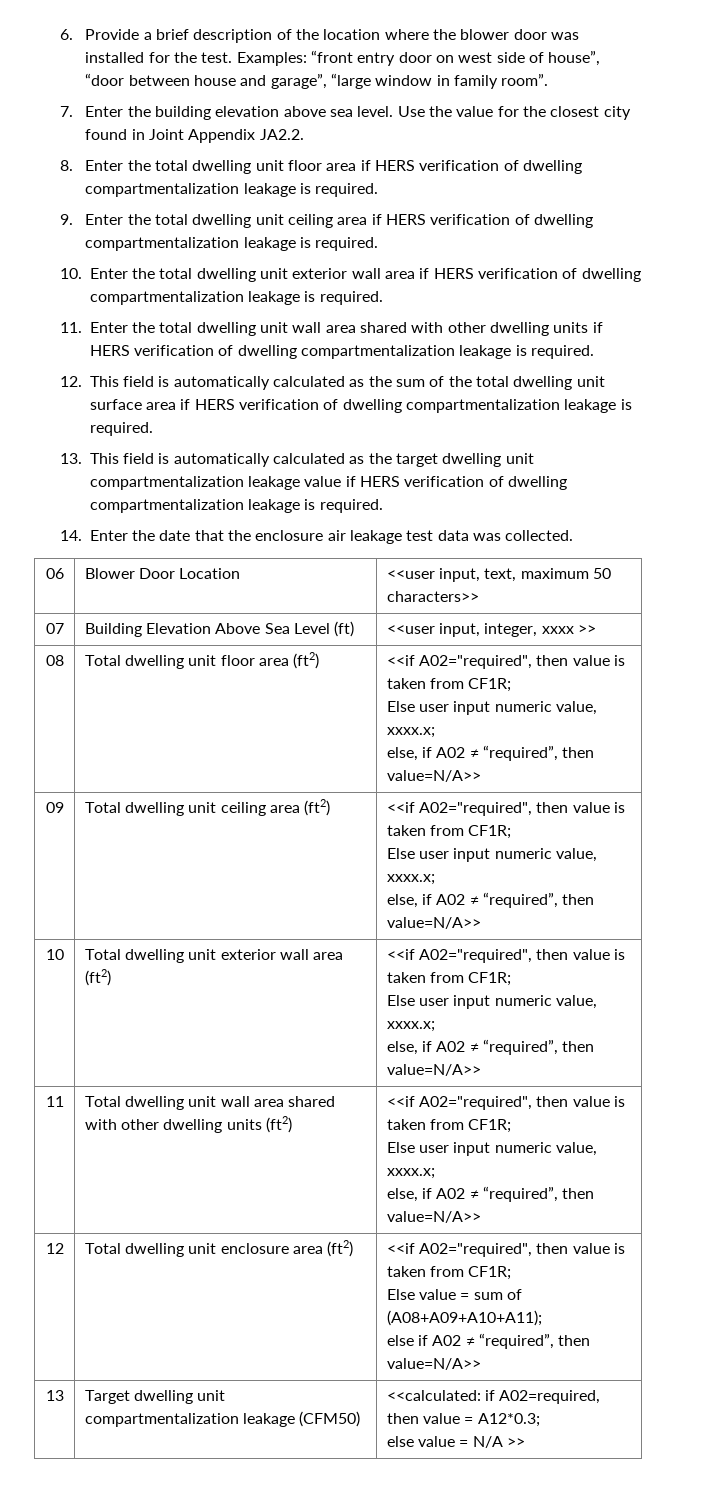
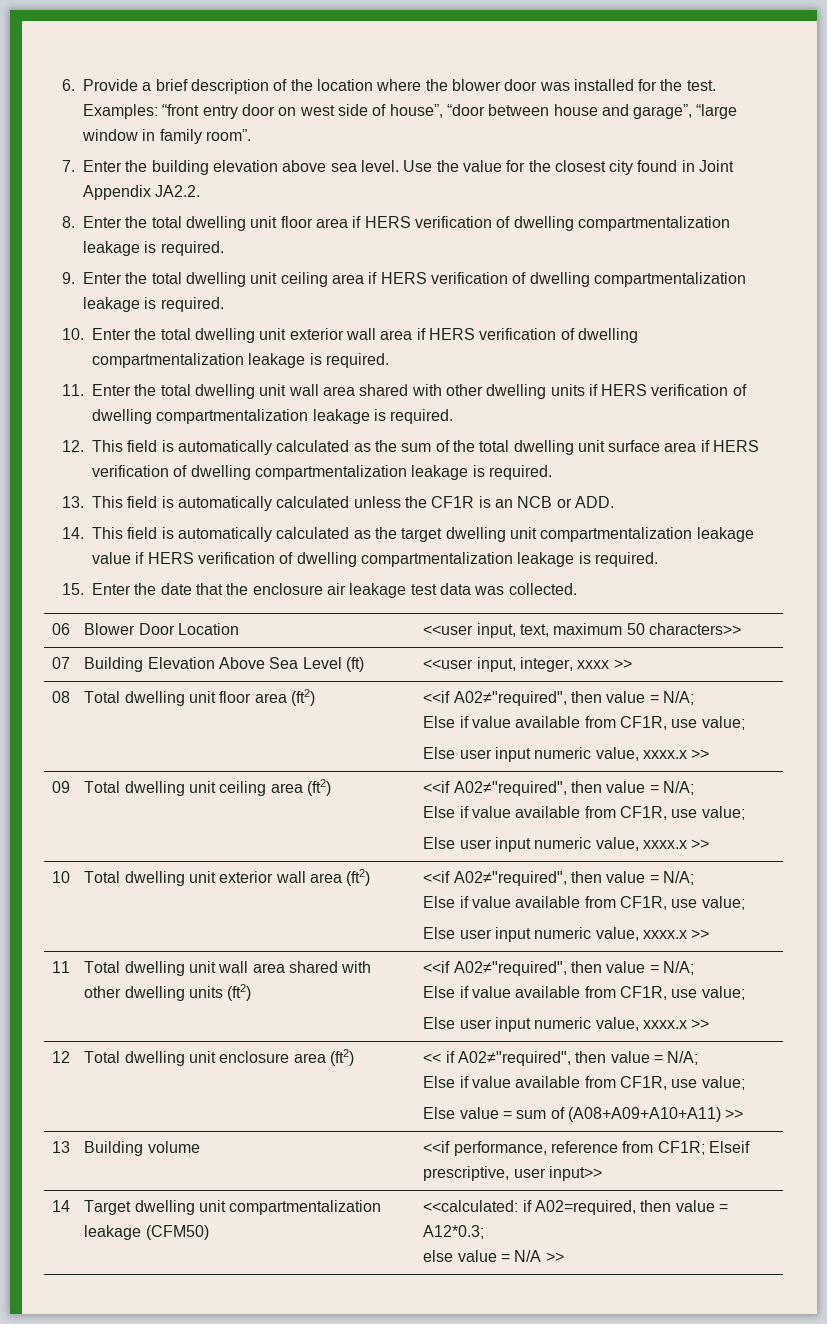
(345, 458) none -> [353,496,614,508] [62,527,350,542] unless the CF1R is an NCB or ADD. // 14. This field is automatically calculated
[59,530,82,541] 14. -> [62,583,85,595] 15.
[418,655,625,669] [386,678,512,692] [386,701,597,715] [386,727,435,738] [386,745,595,761] [386,770,481,782] A02="required", then value is taken from CF1R; // Else user input numeric value, xxxx.x; // else, if A02 ≠ “required”, then value=N/A>> -> [453,691,694,706] [423,716,745,730] [423,747,710,762] A02≠"required", then value = N/A; // Else if value available from CF1R, use value; // Else user input numeric value, xxxx.x >>
[418,802,625,816] [386,825,512,839] [386,848,597,862] [386,874,435,885] [386,892,595,908] [386,917,481,929] A02="required", then value is taken from CF1R; // Else user input numeric value, xxxx.x; // else, if A02 ≠ “required”, then value=N/A>> -> [453,781,694,796] [423,806,745,820] [423,837,710,852] A02≠"required", then value = N/A; // Else if value available from CF1R, use value; // Else user input numeric value, xxxx.x >>
[418,949,625,963] [386,972,512,986] [386,995,597,1009] [386,1021,435,1032] [386,1039,595,1055] [386,1064,481,1076] A02="required", then value is taken from CF1R; // Else user input numeric value, xxxx.x; // else, if A02 ≠ “required”, then value=N/A>> -> [453,871,694,886] [423,896,745,910] [423,927,710,942] A02≠"required", then value = N/A; // Else if value available from CF1R, use value; // Else user input numeric value, xxxx.x >>
[418,1096,625,1110] [386,1119,512,1133] [386,1142,597,1156] [386,1168,435,1179] [386,1186,595,1202] [386,1211,481,1223] A02="required", then value is taken from CF1R; // Else user input numeric value, xxxx.x; // else, if A02 ≠ “required”, then value=N/A>> -> [453,961,694,976] [423,986,745,1000] [423,1017,710,1032] A02≠"required", then value = N/A; // Else if value available from CF1R, use value; // Else user input numeric value, xxxx.x >>
[386,1243,625,1257] [386,1266,512,1280] <<if A02="required", then value is taken from CF1R; -> [423,1051,699,1066] [423,1076,745,1090] << if A02≠"required", then value = N/A; // Else if value available from CF1R, use value;
[386,1310,542,1326] [386,1333,591,1349] [386,1358,481,1370] [45,1390,64,1401] (A08+A09+A10+A11); // else if A02 ≠ “required”, then value=N/A>> // 13 -> [567,1107,744,1122] [52,1141,70,1153] [84,1141,200,1156] [423,1141,750,1156] [423,1166,603,1181] [52,1200,70,1212] (A08+A09+A10+A11) >> // 13 | Building volume | <<if performance, reference from CF1R; Elseif prescriptive, user input>> // 14

